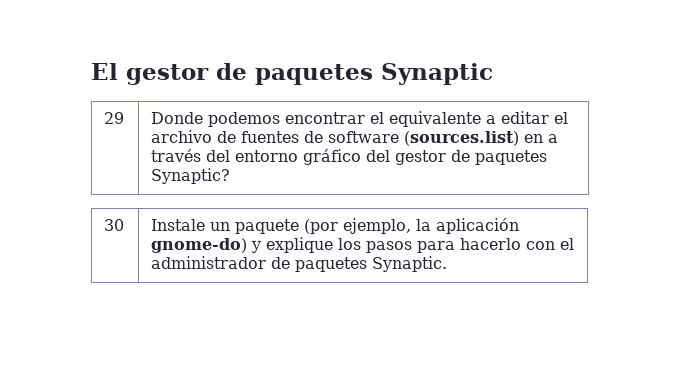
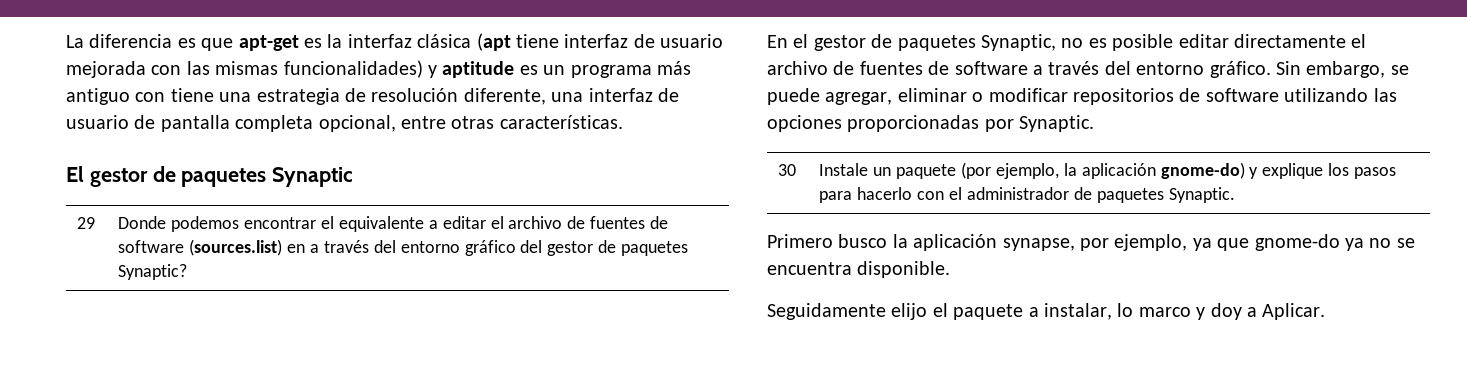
(91, 71) none -> [66,33,724,51] [66,60,691,78] [66,88,679,105] [66,115,623,132] La diferencia es que apt-get es la interfaz clásica (apt tiene interfaz de usuario mejorada con las mismas funcionalidades) y aptitude es un programa más antiguo con tiene una estrategia de resolución diferente, una interfaz de usuario de pantalla completa opcional, entre otras características. //
(231, 176) none -> [767,34,1367,51] [767,61,1409,78] [767,88,1397,105] [767,115,1095,132] // En el gestor de paquetes Synaptic, no es posible editar directamente el archivo de fuentes de software a través del entorno gráfico. Sin embargo, se puede agregar, eliminar o modificar repositorios de software utilizando las opciones proporcionadas por Synaptic.
(448, 264) none -> [767,234,1415,251] [767,261,951,278] [767,303,1326,320] // Primero busco la aplicación synapse, por ejemplo, ya que gnome-do ya no se encuentra disponible. // Seguidamente elijo el paquete a instalar, lo marco y doy a Aplicar.

